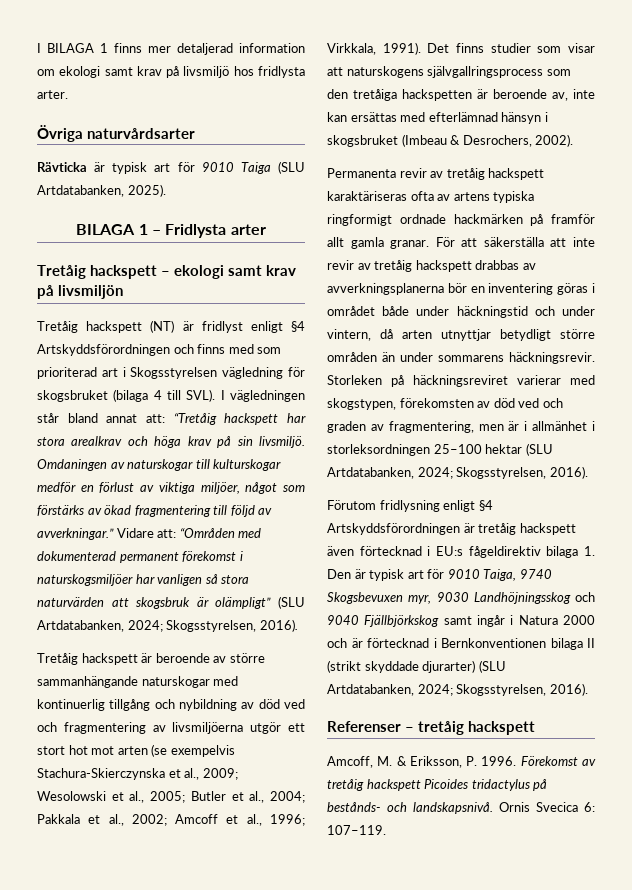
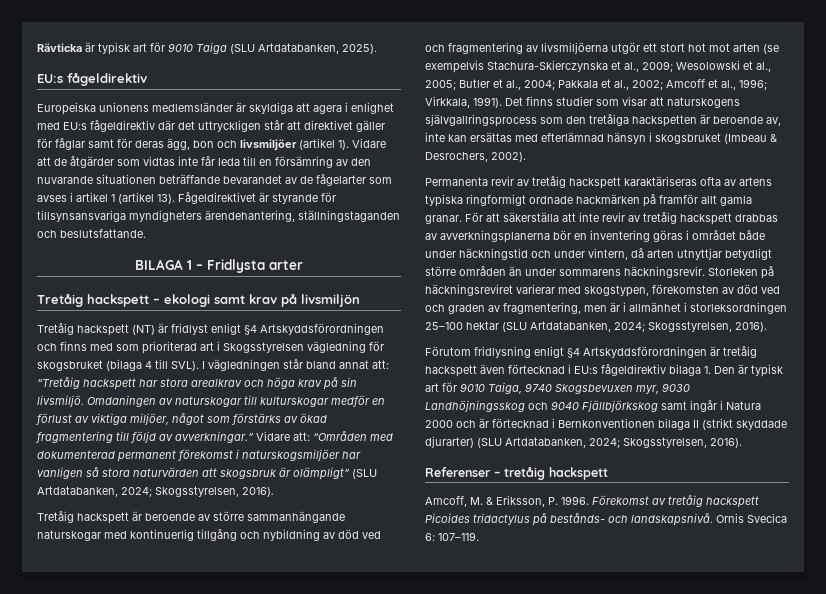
[37,43,305,55] [37,66,305,78] [37,90,68,99] [37,125,195,142] I BILAGA 1 finns mer detaljerad information om ekologi samt krav på livsmiljö hos fridlysta arter. // Övriga naturvårdsarter // -> (37, 47) none
(166, 190) none -> [37,72,147,86] [37,102,394,115] [37,120,385,132] [37,138,386,151] [37,156,371,168] [37,174,392,186] [37,192,336,204] [37,210,400,222] [37,229,146,238] // EU:s fågeldirektiv // Europeiska unionens medlemsländer är skyldiga att agera i enlighet med EU:s fågeldirektiv där det uttryckligen står att direktivet gäller för fåglar samt för deras ägg, bon och livsmiljöer (artikel 1). Vidare att de åtgärder som vidtas inte får leda till en försämring av den nuvarande situationen beträffande bevarandet av de fågelarter som avses i artikel 1 (artikel 13). Fågeldirektivet är styrande för tillsynsansvariga myndigheters ärendehantering, ställningstaganden och beslutsfattande.

